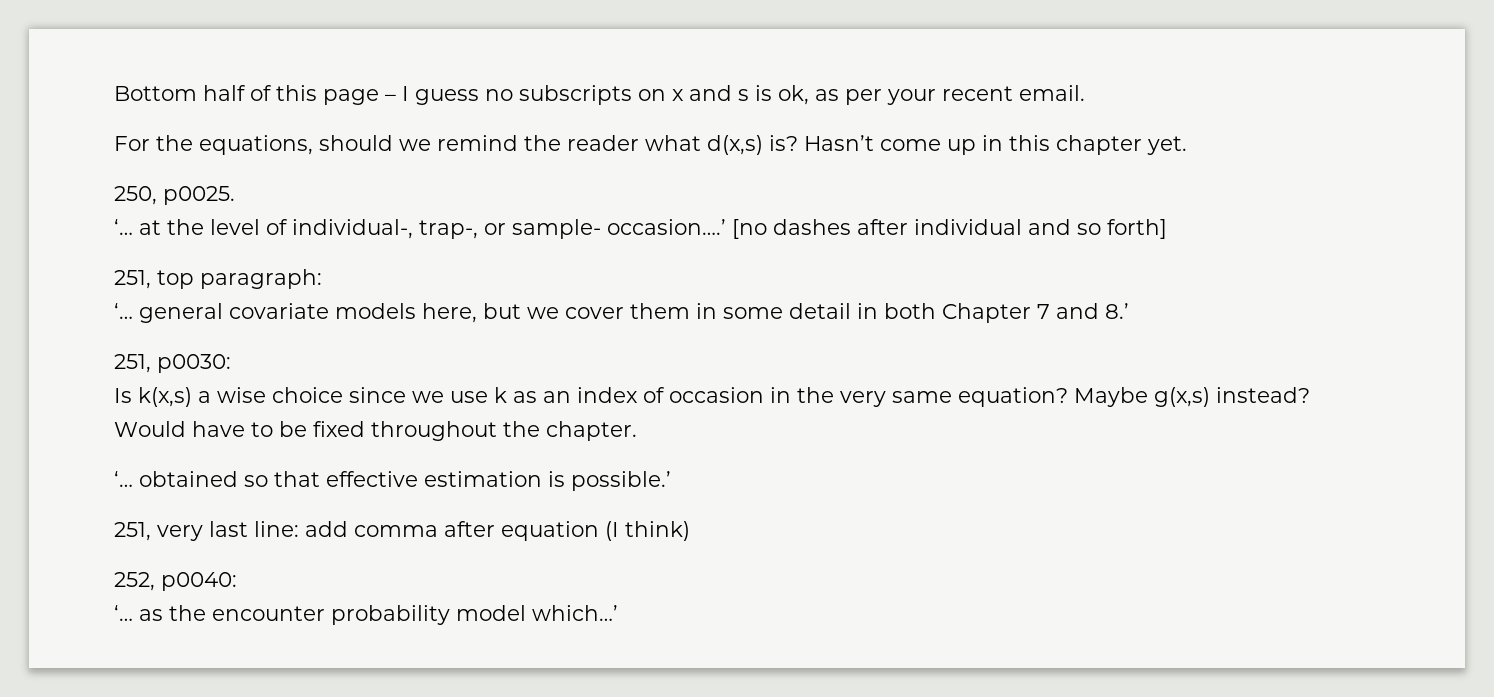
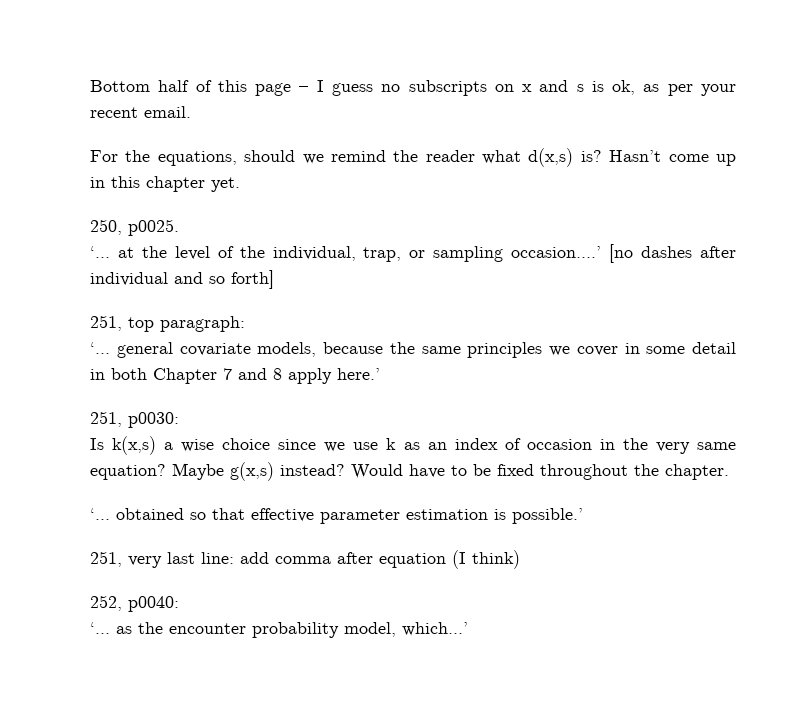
[292,219,601,239] individual-, trap-, or sample- -> [239,246,504,262] the individual, trap, or sampling
[335,303,521,323] models here, but -> [257,342,543,358] models, because the same principles
[630,303,690,319] them -> (618, 351) none
[1105,303,1129,319] 8.’ -> [273,368,380,384] 8 apply here.’
(418, 479) none -> [320,509,400,524] parameter
[456,605,526,621] model -> [344,622,396,637] model,

